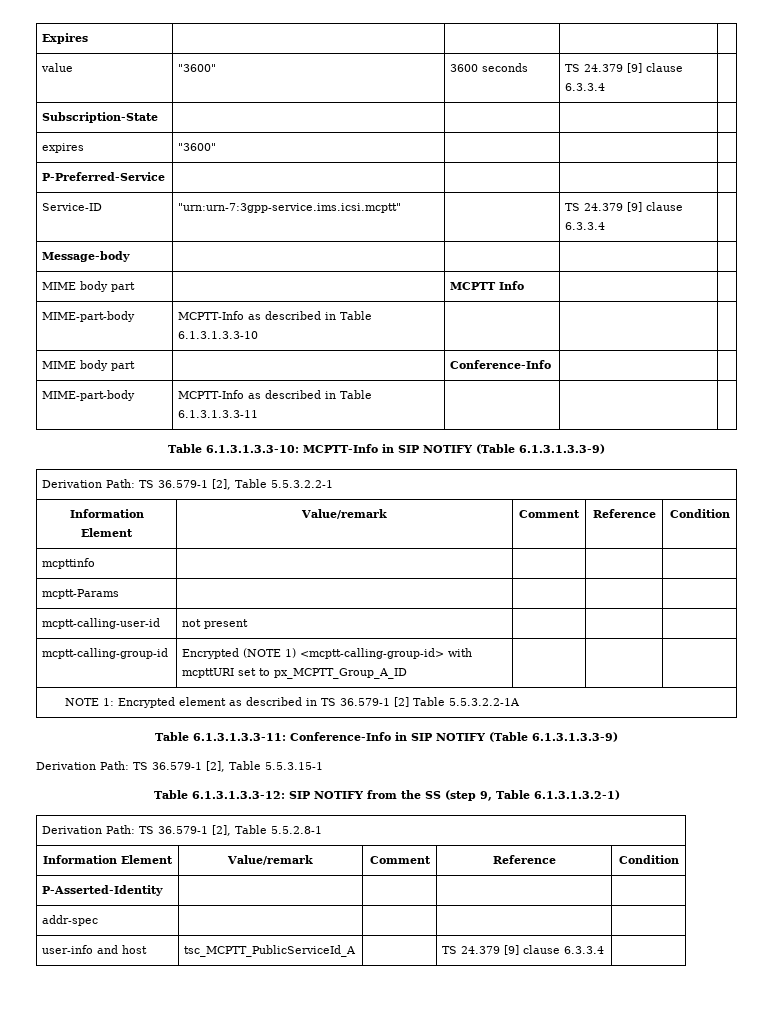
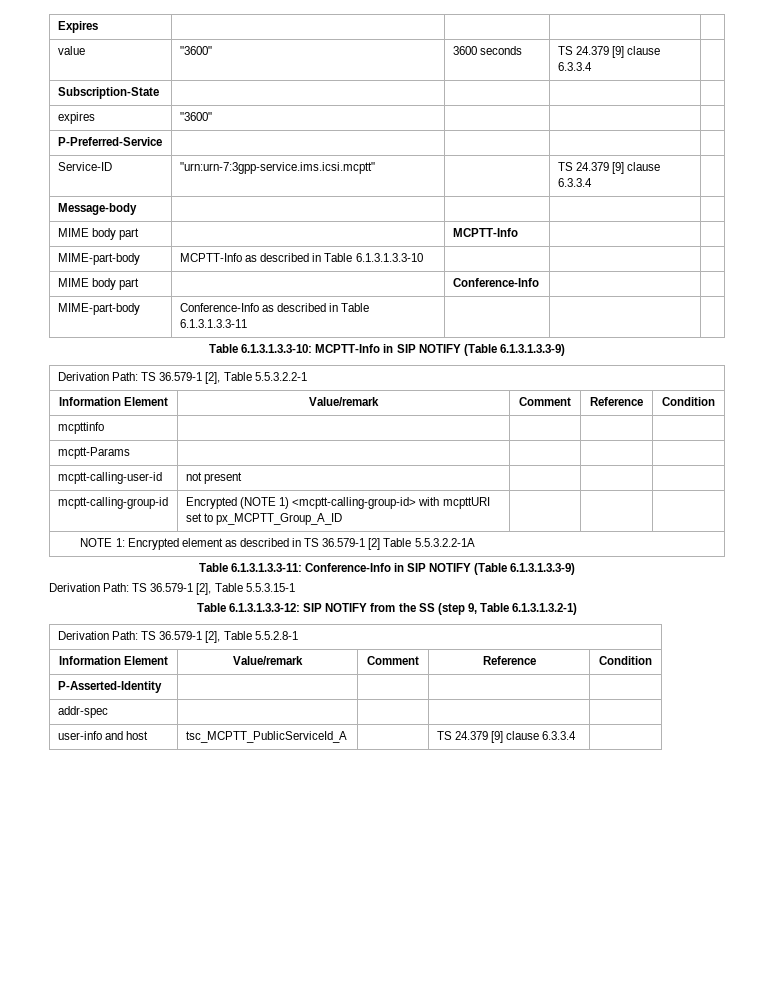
[450,281,525,290] MCPTT Info -> [452,228,518,237] MCPTT-Info
[178,390,245,399] MCPTT-Info -> [179,303,259,312] Conference-Info

